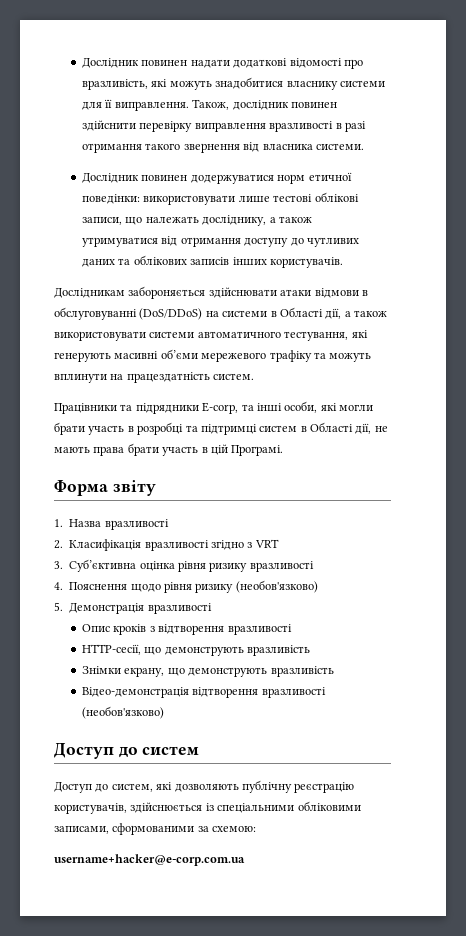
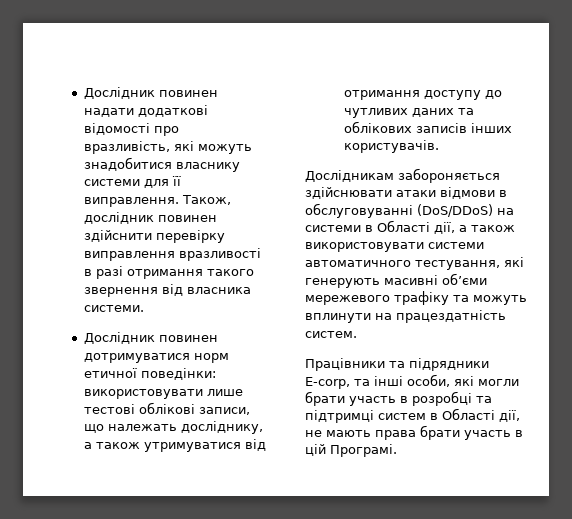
[190,174,274,184] додержуватися -> [83,353,190,363] дотримуватися
[54,480,156,496] [54,519,169,530] [54,539,279,551] [54,559,314,572] [54,580,318,593] [54,602,212,614] [82,624,292,635] [82,644,311,656] [82,666,334,677] [82,687,326,698] [82,706,165,719] [54,743,200,759] [54,780,355,793] [54,801,361,814] [54,823,257,835] [54,854,245,866] // Форма звіту // 1. Назва вразливості // 2. Класифікація вразливості згідно з VRT // 3. Суб’єктивна оцінка рівня ризику вразливості // 4. Пояснення щодо рівня ризику (необов'язково) // 5. Демонстрація вразливості // Опис кроків з відтворення вразливості // HTTP-сесії, що демонструють вразливість // Знімки екрану, що демонструють вразливість // Відео-демонстрація відтворення вразливості (необов'язково) // Доступ до систем // Доступ до систем, які дозволяють публічну реєстрацію користувачів, здійснюється із спеціальними обліковими записами, сформованими за схемою: // username+hacker@e-corp.com.ua -> (397, 450) none

